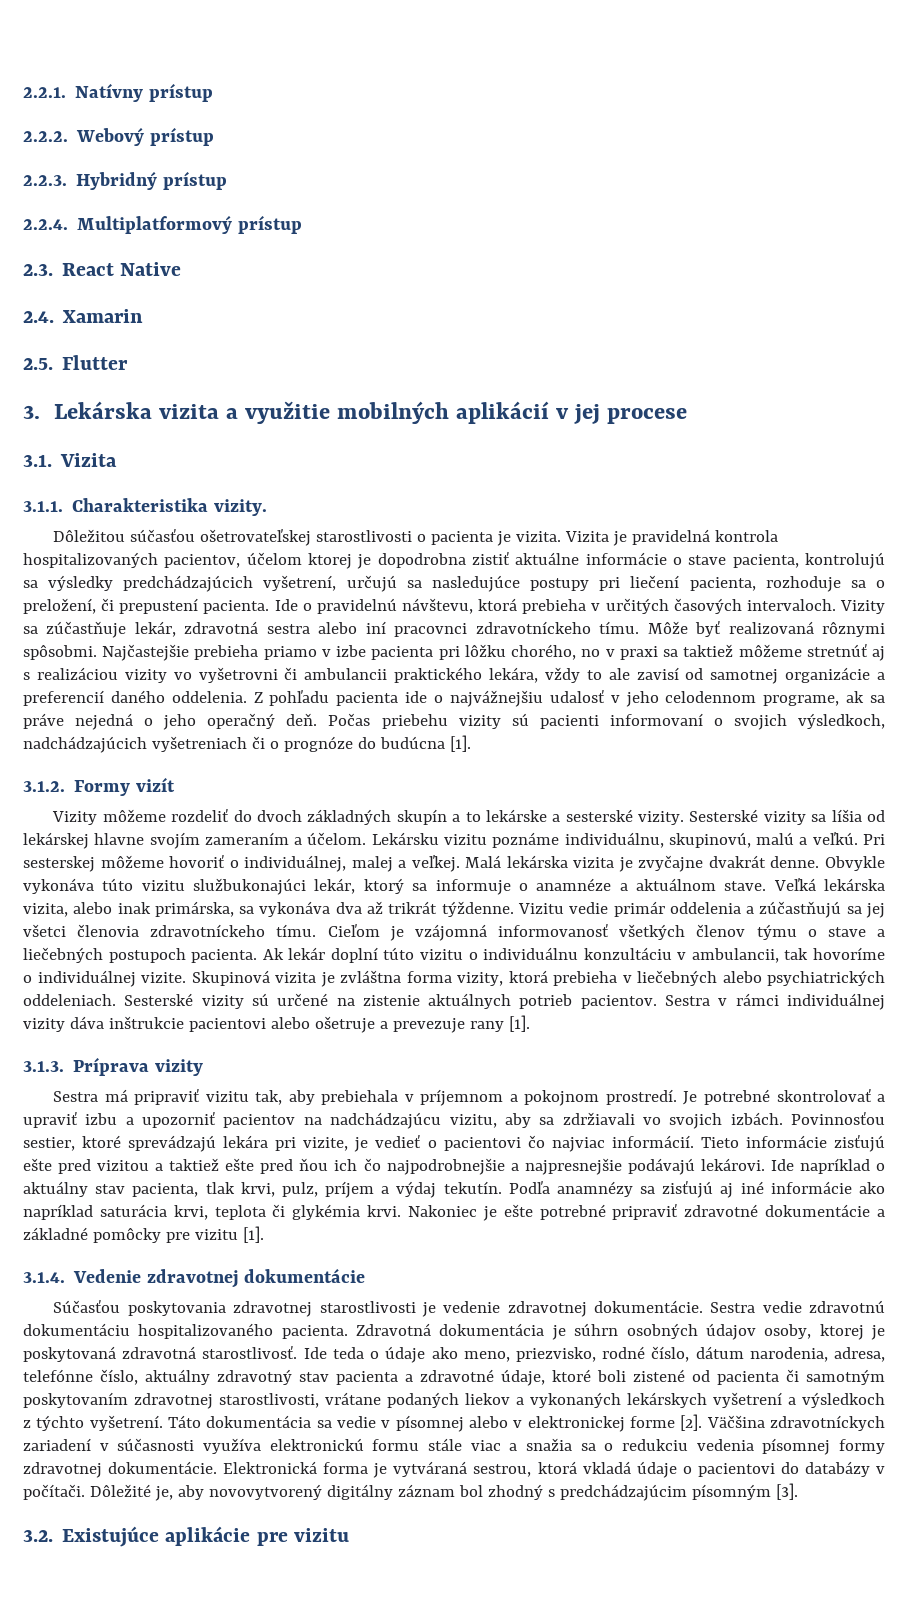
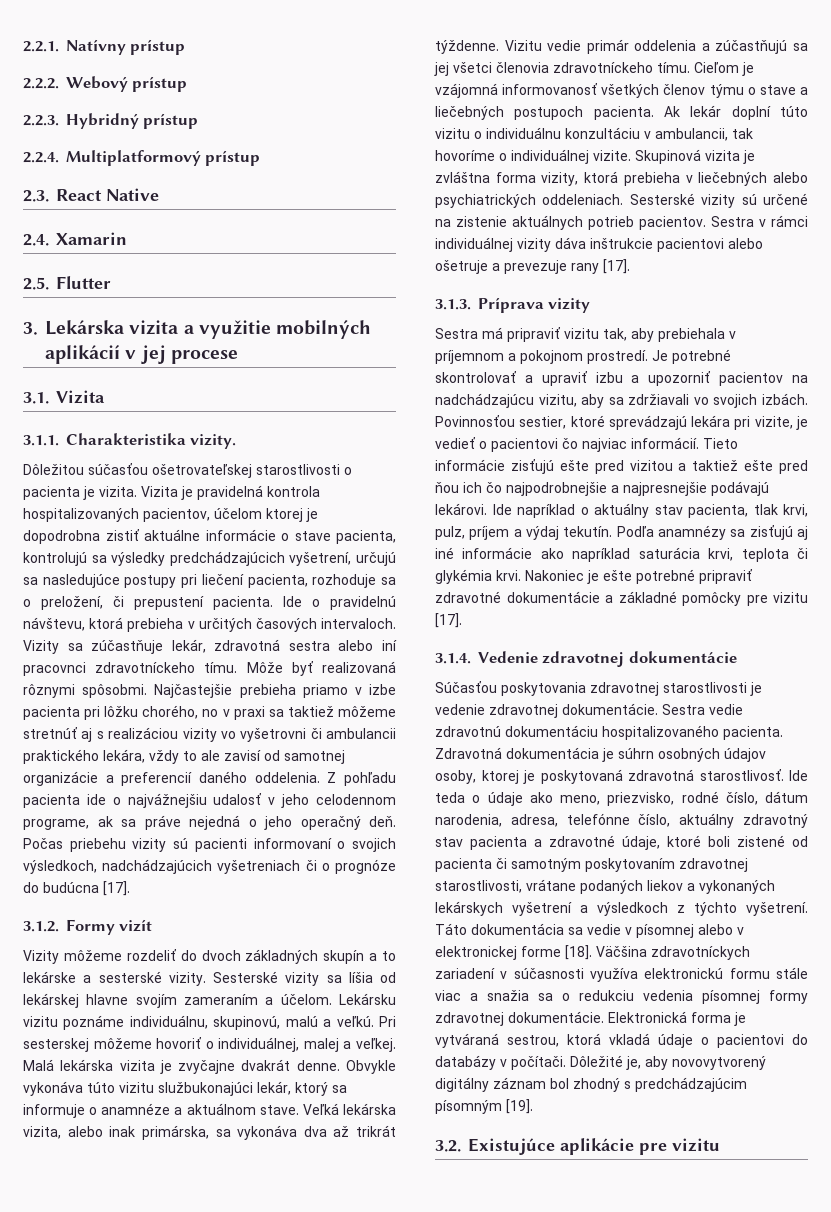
[449,735,471,752] [1]. -> [103,881,130,896] [17].
[508,1015,530,1032] [1]. -> [603,259,630,274] [17].
[242,1226,264,1243] [1]. -> [435,613,462,628] [17].
[680,1414,703,1431] [2]. -> [565,945,592,960] [18].
[775,1483,798,1500] [3]. -> [506,1099,533,1114] [19].

